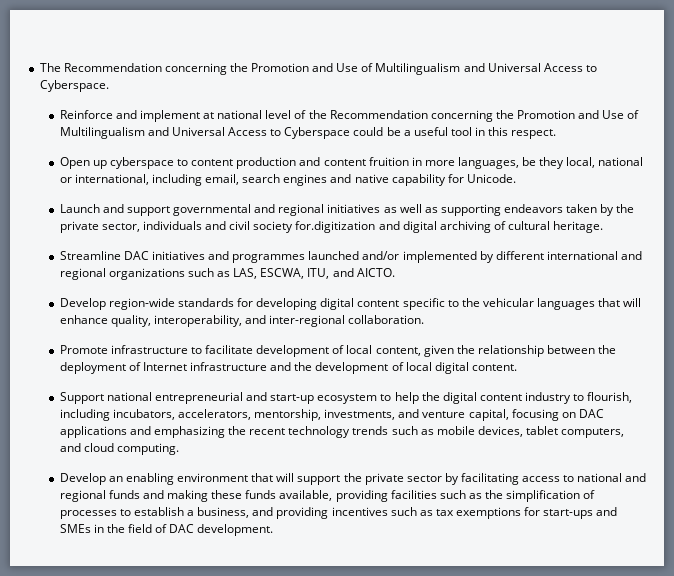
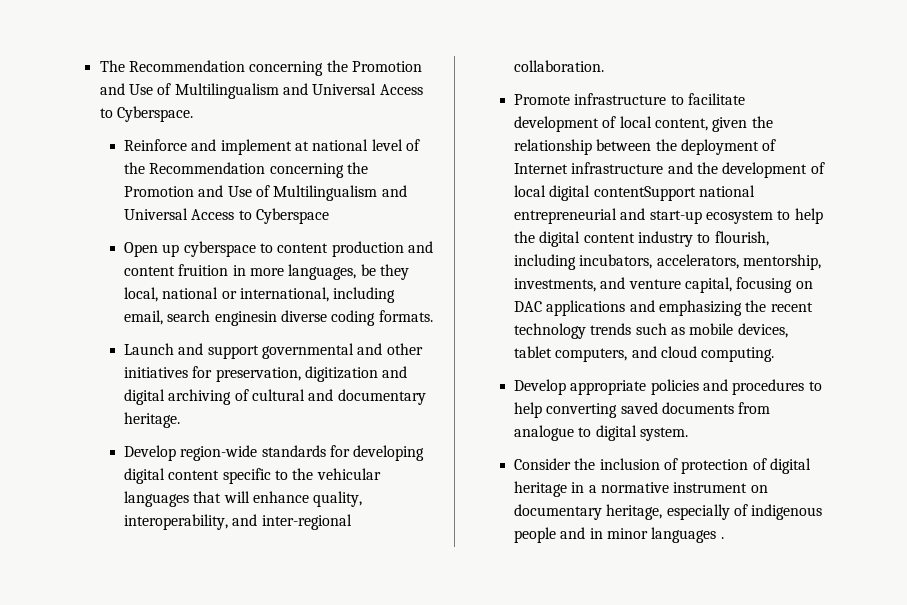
[353,127,557,139] could be a useful tool in this respect. -> (330, 216) none
[283,174,516,186] engines and native capability for Unicode. -> [214,310,433,326] enginesin diverse coding formats.
[278,204,635,216] [59,221,376,233] regional initiatives as well as supporting endeavors taken by the private sector, individuals and civil society for.digitization -> [386,343,423,355] [124,366,379,382] other initiatives for preservation, digitization
(550, 225) none -> [308,389,426,405] and documentary
[59,251,642,263] [59,268,395,280] // Streamline DAC initiatives and programmes launched and/or implemented by different international and regional organizations such as LAS, ESCWA, ITU, and AICTO. -> (181, 420) none
[471,364,517,371] [59,392,104,404] content. // Support -> [593,186,696,201] contentSupport
[108,473,647,485] [59,490,596,502] [59,507,618,519] [59,524,274,536] an enabling environment that will support the private sector by facilitating access to national and regional funds and making these funds available, providing facilities such as the simplification of processes to establish a business, and providing incentives such as tax exemptions for start-ups and SMEs in the field of DAC development. -> [570,379,822,395] [514,402,771,418] [514,425,689,441] [514,458,812,474] [514,481,768,497] [514,504,823,520] [514,527,724,543] appropriate policies and procedures to help converting saved documents from analogue to digital system. // Consider the inclusion of protection of digital heritage in a normative instrument on documentary heritage, especially of indigenous people and in minor languages .

